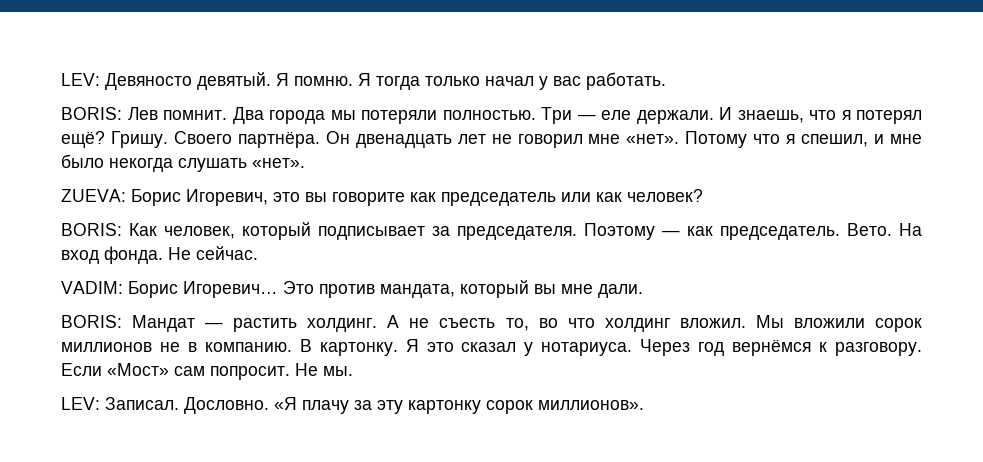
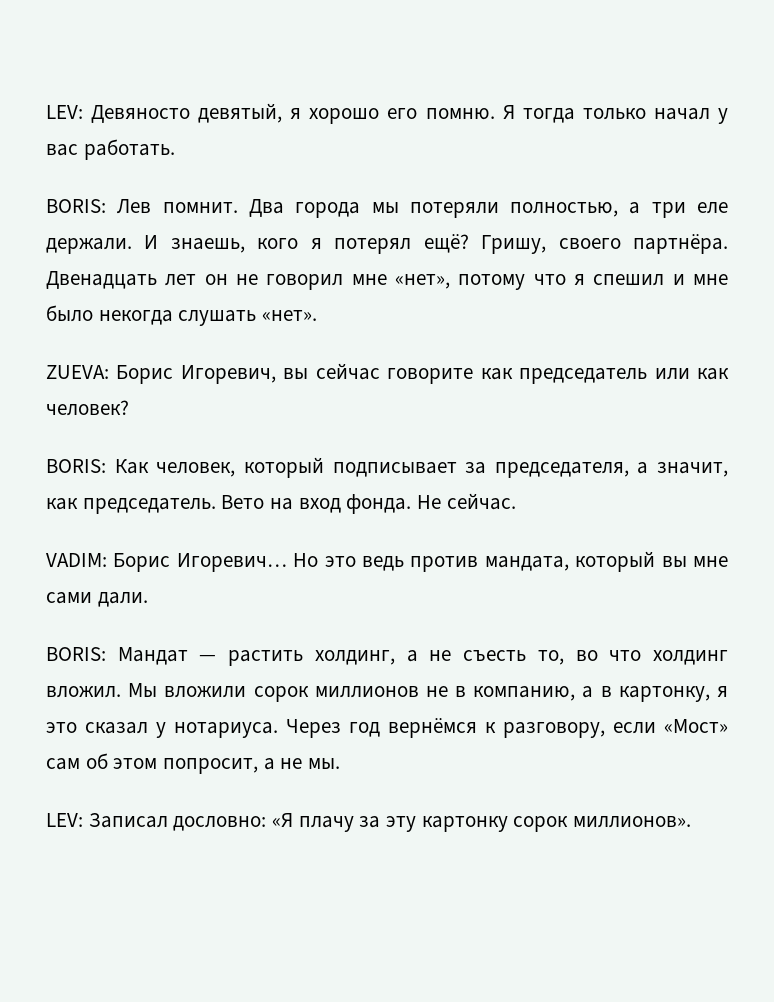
[197,72,289,90] девятый. Я -> [198,103,418,124] девятый, я хорошо его
[442,107,596,124] полностью. Три — -> [510,202,686,218] полностью, а три
[809,110,836,120] что -> [257,238,299,249] кого
[110,131,486,148] Гришу. Своего партнёра. Он двенадцать лет -> [481,234,728,254] [46,271,228,289] Гришу, своего партнёра. Двенадцать лет он
[626,131,869,148] «нет». Потому что я спешил, -> [395,274,665,290] «нет», потому что я спешил
[273,192,327,202] это вы -> [283,363,380,380] вы сейчас
[457,223,922,240] председателя. Поэтому — как председатель. Вето. На -> [494,462,728,478] [46,495,294,514] председателя, а значит, как председатель. Вето на
[283,281,314,294] Это -> [293,553,404,571] Но это ведь
(593, 289) none -> [46,592,92,604] сами
[307,315,400,332] холдинг. А -> [314,650,418,665] холдинг, а
[204,339,419,356] компанию. В картонку. Я -> [473,686,728,702] компанию, а в картонку, я
[834,342,922,356] [61,363,318,380] разговору. Если «Мост» сам попросит. Не -> [503,719,728,738] [46,753,303,774] разговору, если «Мост» сам об этом попросит, а не
[105,397,269,414] Записал. Дословно. -> [88,813,267,831] Записал дословно:

